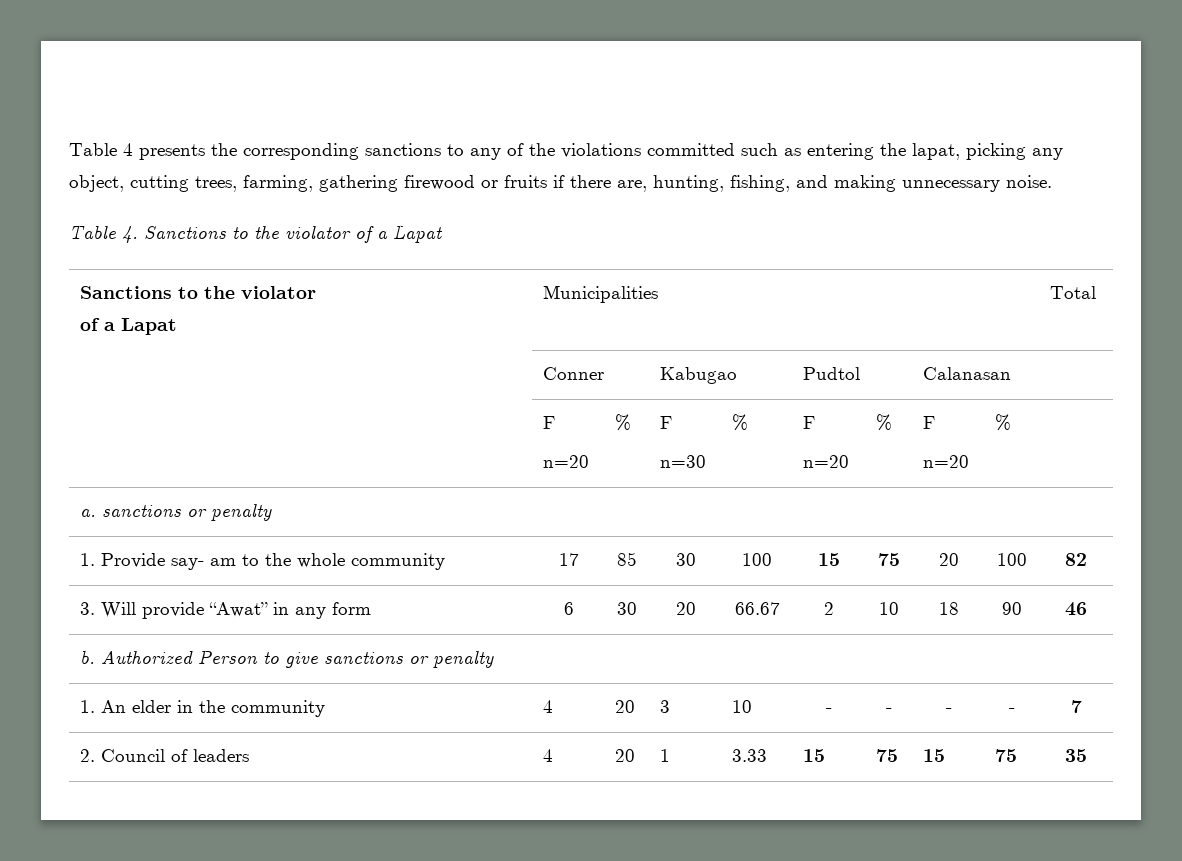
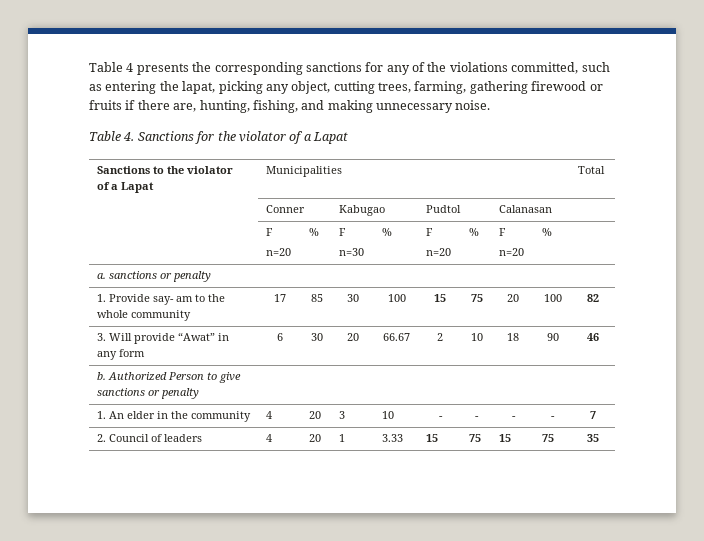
[447,144,464,156] to -> [365,62,384,72] for
[647,143,735,156] committed -> [511,62,579,74] committed,
[232,227,248,239] to -> [195,131,215,144] for

